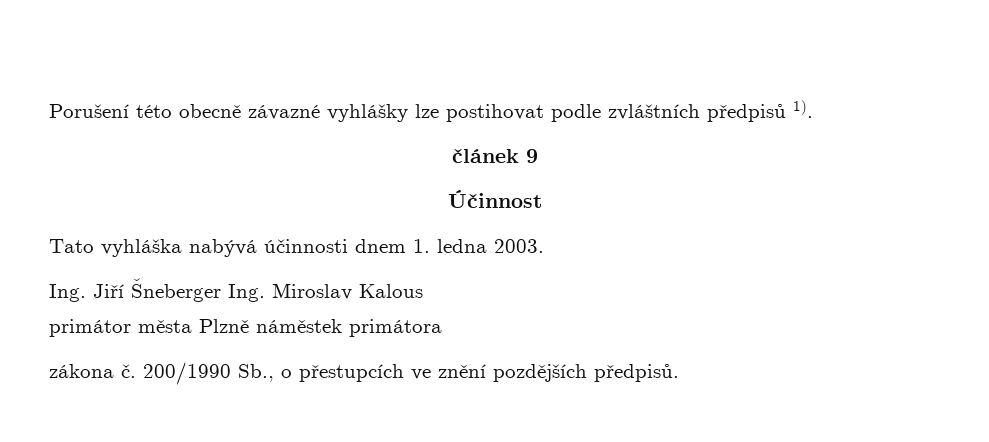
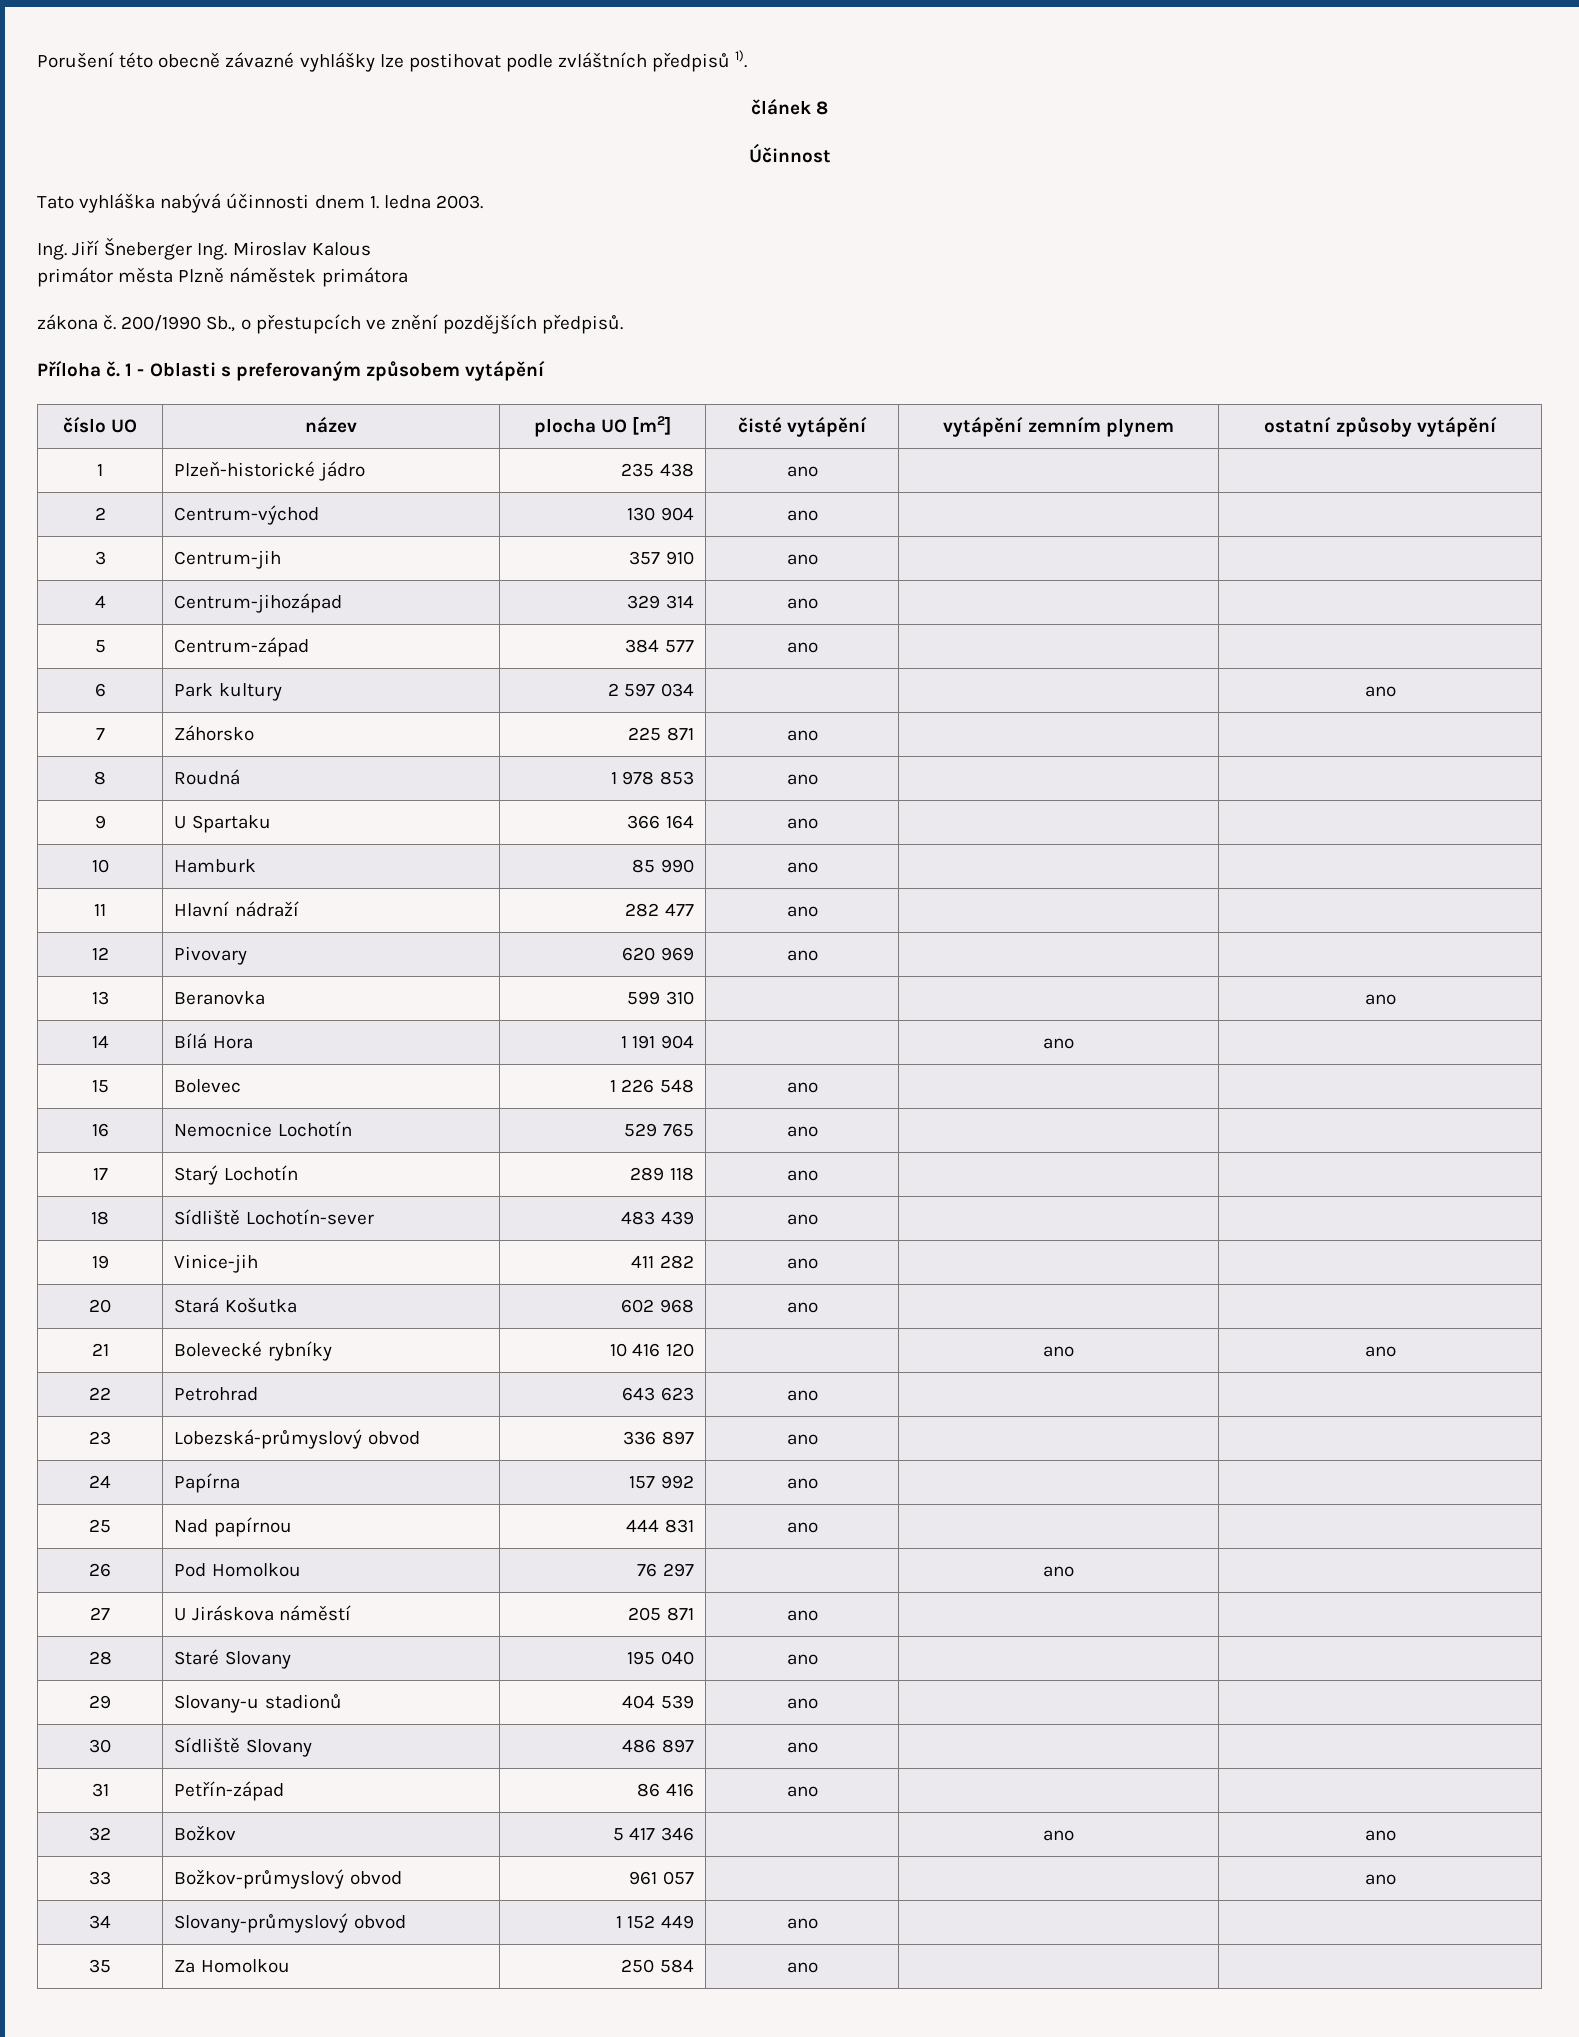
[525,149,538,163] 9 -> [816,101,829,115] 8
(679, 373) none -> [37,361,546,381] [62,417,138,433] [305,417,357,433] [533,416,672,437] [737,417,868,437] [943,417,1174,437] [1264,417,1497,437] [97,464,103,476] [174,461,365,481] [621,463,694,477] [786,466,818,477] [94,507,106,520] [174,505,320,525] [627,507,694,521] [786,510,818,521] [94,551,106,565] [174,550,282,569] [629,551,694,565] [786,554,818,565] [94,595,106,608] [174,593,343,613] [627,595,694,609] [786,598,818,609] [94,640,106,653] [174,637,310,657] [625,639,694,653] [786,642,818,653] [94,683,106,697] [174,683,282,701] [608,683,694,697] [1364,686,1396,697] [95,728,105,740] [174,725,255,741] [628,727,694,741] [786,730,818,741] [94,771,106,785] [174,769,241,785] [611,771,694,785] [786,774,818,785] [94,815,106,829] [174,815,271,833] [627,815,694,829] [786,818,818,829] [91,859,109,873] [174,859,257,873] [632,859,694,873] [786,862,818,873] [94,904,106,916] [174,901,299,917] [625,903,694,917] [786,906,818,917] [91,947,109,960] [174,946,248,965] [622,947,694,961] [786,950,818,961] [91,991,109,1005] [174,991,266,1005] [627,991,694,1005] [1364,994,1396,1005] [91,1035,109,1048] [174,1033,253,1049] [621,1035,694,1049] [1043,1038,1074,1049] [91,1080,109,1093] [174,1079,242,1093] [610,1079,694,1093] [786,1082,818,1093] [91,1123,109,1137] [174,1121,352,1137] [624,1123,694,1137] [786,1126,818,1137] [92,1168,108,1180] [174,1165,298,1185] [630,1167,694,1181] [786,1170,818,1181] [91,1211,109,1225] [174,1209,374,1225] [621,1211,694,1225] [786,1214,818,1225] [91,1255,109,1269] [174,1254,259,1273] [631,1255,694,1269] [786,1258,818,1269] [89,1299,111,1313] [174,1297,297,1313] [621,1299,694,1313] [786,1302,818,1313] [91,1343,109,1356] [174,1341,332,1361] [610,1343,694,1357] [1043,1346,1074,1357] [1364,1346,1396,1357] [89,1387,111,1400] [174,1387,259,1401] [622,1387,694,1401] [786,1390,818,1401] [89,1431,111,1445] [174,1429,420,1449] [623,1431,694,1445] [786,1434,818,1445] [89,1475,111,1488] [174,1473,241,1493] [629,1475,694,1489] [786,1478,818,1489] [89,1519,111,1533] [174,1517,292,1537] [626,1519,694,1533] [786,1522,818,1533] [89,1563,111,1577] [174,1563,301,1577] [637,1563,694,1577] [1043,1566,1074,1577] [90,1607,110,1620] [174,1605,351,1621] [628,1607,694,1621] [786,1610,818,1621] [88,1651,112,1665] [174,1649,291,1669] [627,1651,694,1665] [786,1654,818,1665] [89,1695,111,1709] [174,1694,342,1713] [622,1695,694,1709] [786,1698,818,1709] [89,1739,111,1753] [174,1737,312,1757] [622,1739,694,1753] [786,1742,818,1753] [91,1783,109,1797] [174,1781,285,1801] [637,1783,694,1797] [786,1786,818,1797] [89,1827,111,1841] [174,1825,237,1841] [613,1827,694,1841] [1043,1830,1074,1841] [1364,1830,1396,1841] [89,1871,111,1885] [174,1869,402,1889] [629,1871,694,1885] [1364,1874,1396,1885] [89,1915,111,1929] [174,1913,406,1933] [616,1915,694,1929] [786,1918,818,1929] [89,1959,111,1973] [174,1959,290,1973] [621,1959,694,1973] [786,1962,818,1973] // Příloha č. 1 - Oblasti s preferovaným způsobem vytápění // číslo UO | název | plocha UO [m2] | čisté vytápění | vytápění zemním plynem | ostatní způsoby vytápění // 1 | Plzeň-historické jádro | 235 438 | ano | | // 2 | Centrum-východ | 130 904 | ano | | // 3 | Centrum-jih | 357 910 | ano | | // 4 | Centrum-jihozápad | 329 314 | ano | | // 5 | Centrum-západ | 384 577 | ano | | // 6 | Park kultury | 2 597 034 | | | ano // 7 | Záhorsko | 225 871 | ano | | // 8 | Roudná | 1 978 853 | ano | | // 9 | U Spartaku | 366 164 | ano | | // 10 | Hamburk | 85 990 | ano | | // 11 | Hlavní nádraží | 282 477 | ano | | // 12 | Pivovary | 620 969 | ano | | // 13 | Beranovka | 599 310 | | | ano // 14 | Bílá Hora | 1 191 904 | | ano | // 15 | Bolevec | 1 226 548 | ano | | // 16 | Nemocnice Lochotín | 529 765 | ano | | // 17 | Starý Lochotín | 289 118 | ano | | // 18 | Sídliště Lochotín-sever | 483 439 | ano | | // 19 | Vinice-jih | 411 282 | ano | | // 20 | Stará Košutka | 602 968 | ano | | // 21 | Bolevecké rybníky | 10 416 120 | | ano | ano // 22 | Petrohrad | 643 623 | ano | | // 23 | Lobezská-průmyslový obvod | 336 897 | ano | | // 24 | Papírna | 157 992 | ano | | // 25 | Nad papírnou | 444 831 | ano | | // 26 | Pod Homolkou | 76 297 | | ano | // 27 | U Jiráskova náměstí | 205 871 | ano | | // 28 | Staré Slovany | 195 040 | ano | | // 29 | Slovany-u stadionů | 404 539 | ano | | // 30 | Sídliště Slovany | 486 897 | ano | | // 31 | Petřín-západ | 86 416 | ano | | // 32 | Božkov | 5 417 346 | | ano | ano // 33 | Božkov-průmyslový obvod | 961 057 | | | ano // 34 | Slovany-průmyslový obvod | 1 152 449 | ano | | // 35 | Za Homolkou | 250 584 | ano | |

